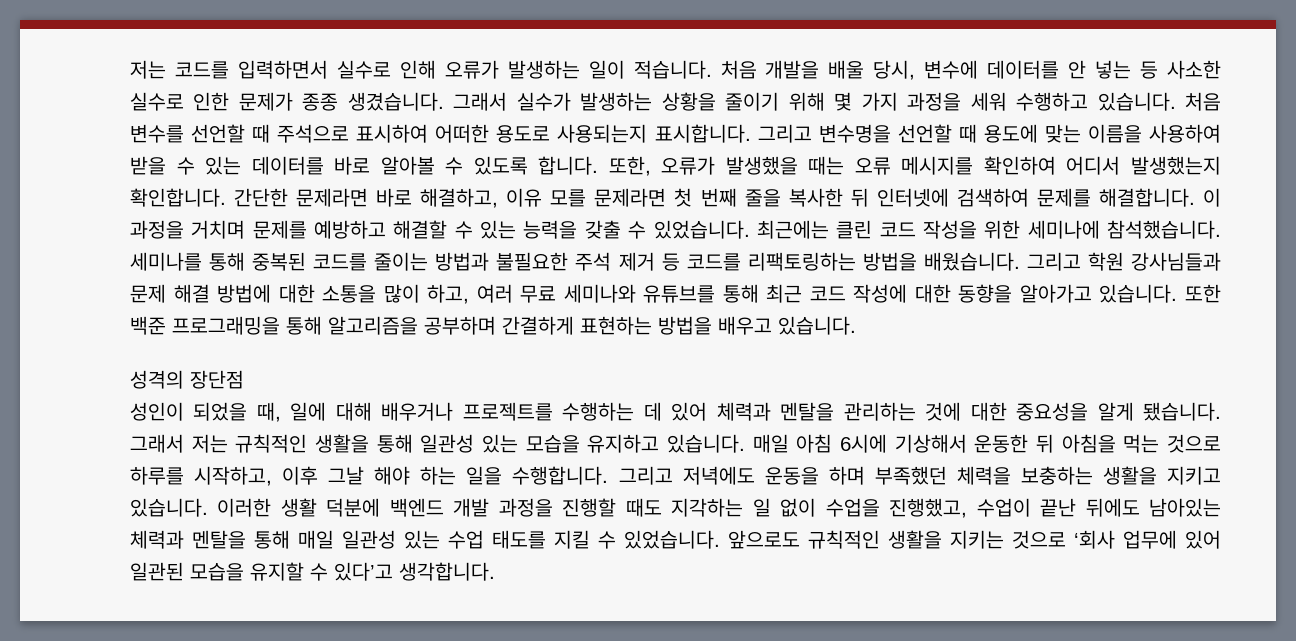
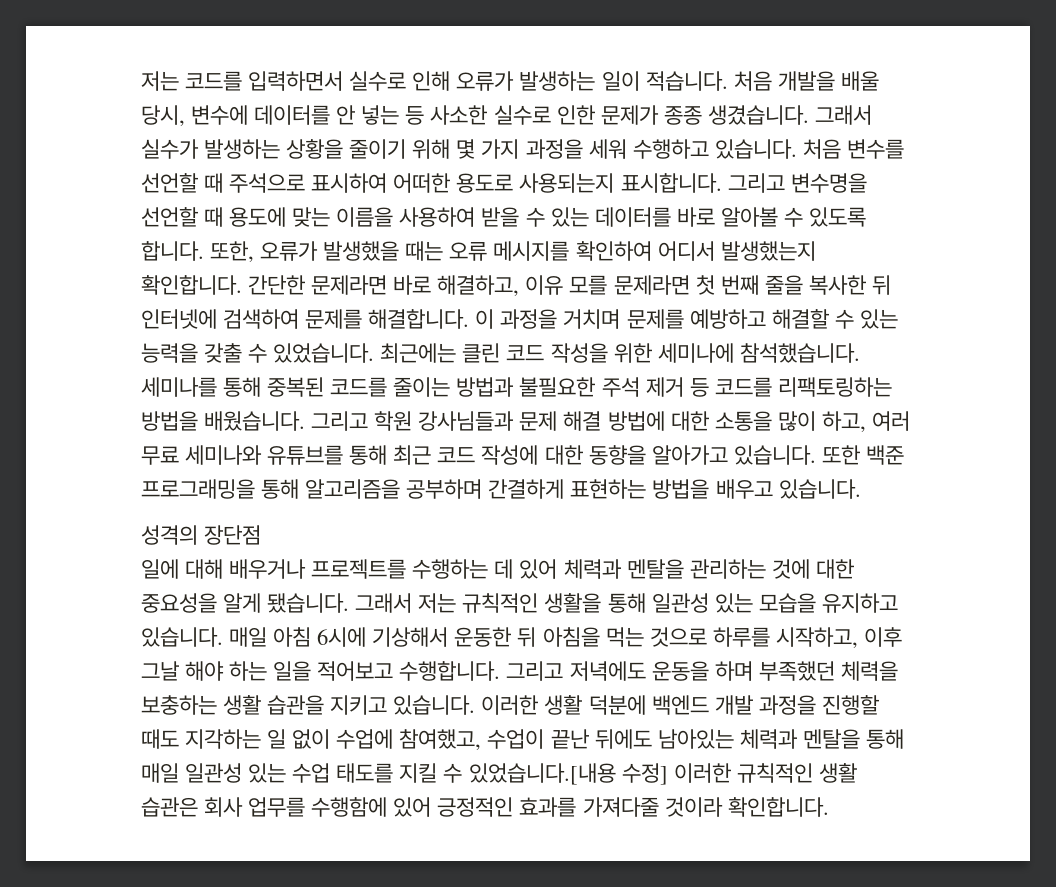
[130,402,281,422] 성인이 되었을 때, -> (262, 535) none
(503, 475) none -> [317,661,394,681] 적어보고
[1102,466,1157,485] 생활을 -> [223,695,325,715] 생활 습관을
[825,498,968,518] 수업을 진행했고, -> [336,729,482,751] 수업에 참여했고,
[624,530,1221,549] [130,562,495,581] 있었습니다. 앞으로도 규칙적인 생활을 지키는 것으로 ‘회사 업무에 있어 일관된 모습을 유지할 수 있다’고 생각합니다. -> [468,763,857,785] [141,797,829,817] 있었습니다.[내용 수정] 이러한 규칙적인 생활 습관은 회사 업무를 수행함에 있어 긍정적인 효과를 가져다줄 것이라 확인합니다.

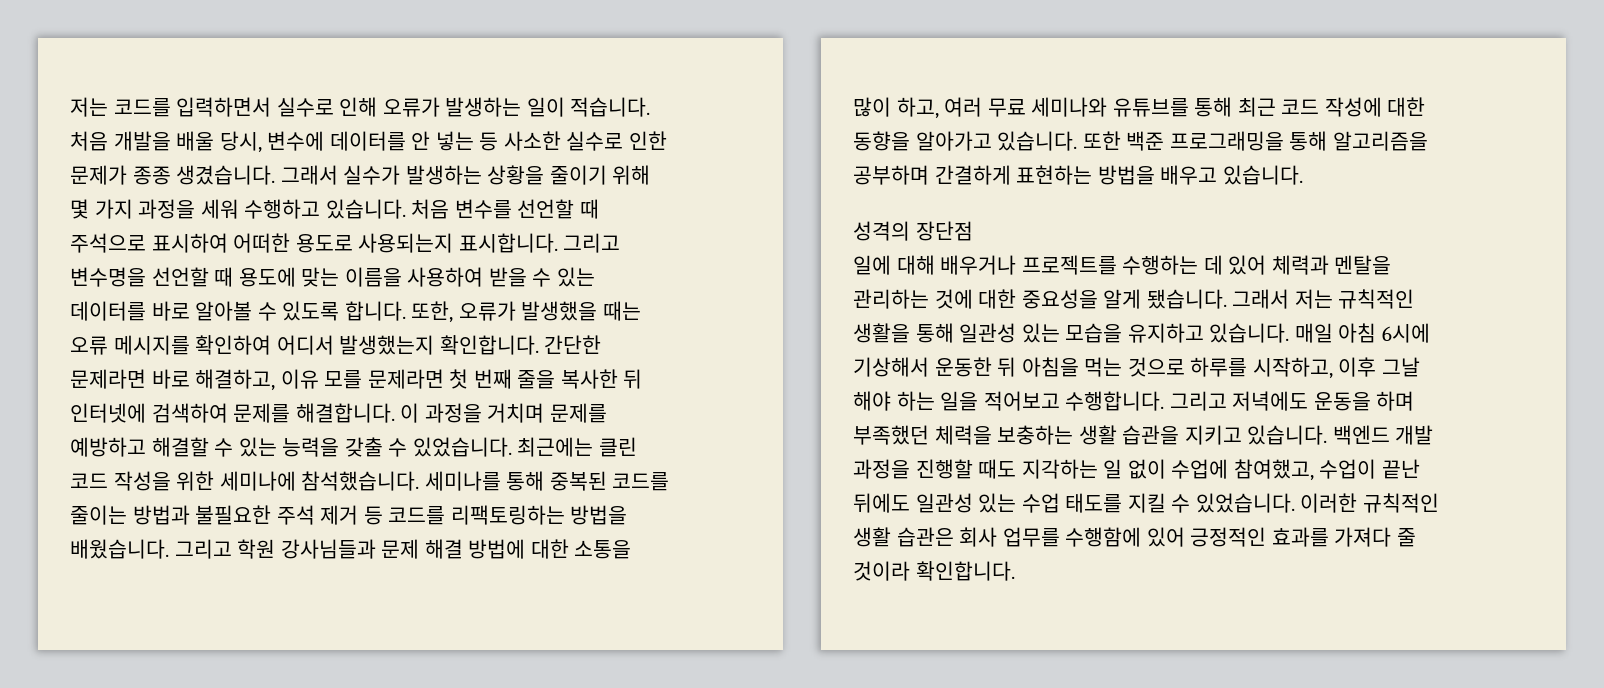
[481,695,646,715] 이러한 생활 덕분에 -> (1328, 435) none
[657,729,904,749] [141,763,179,783] 남아있는 체력과 멘탈을 통해 매일 -> (910, 503) none
[468,763,668,785] 있었습니다.[내용 수정] -> [1195,493,1295,513] 있었습니다.
[582,797,659,817] 가져다줄 -> [1334,527,1416,547] 가져다 줄

